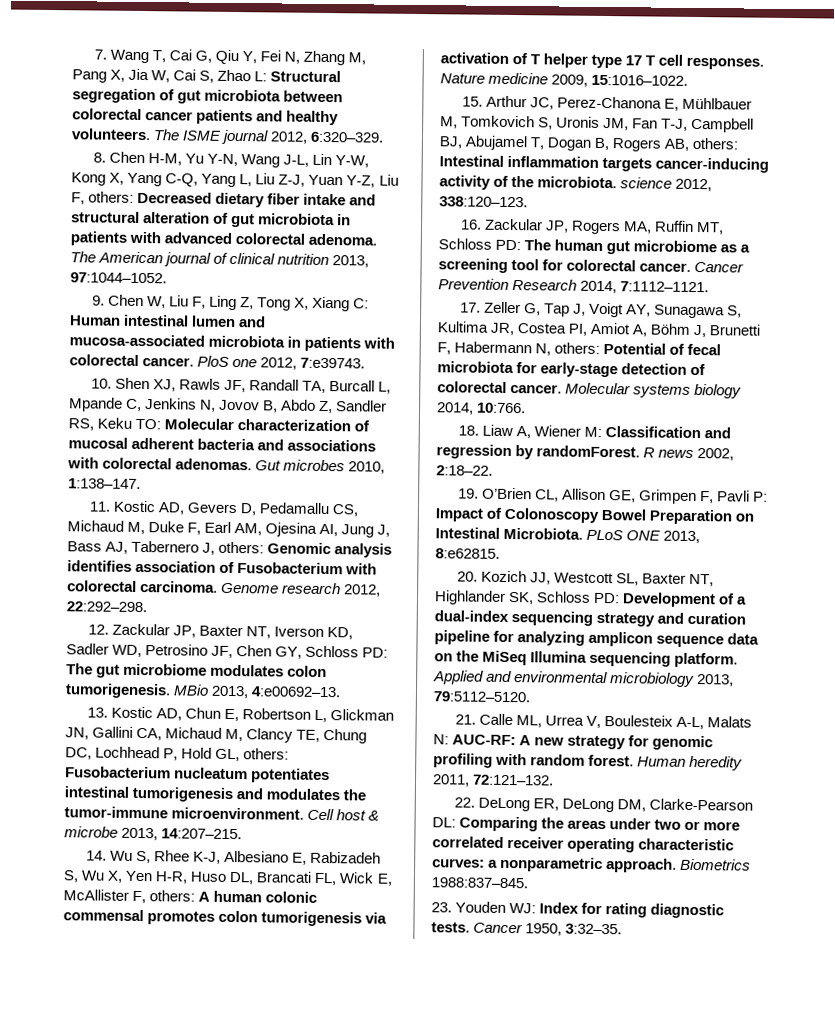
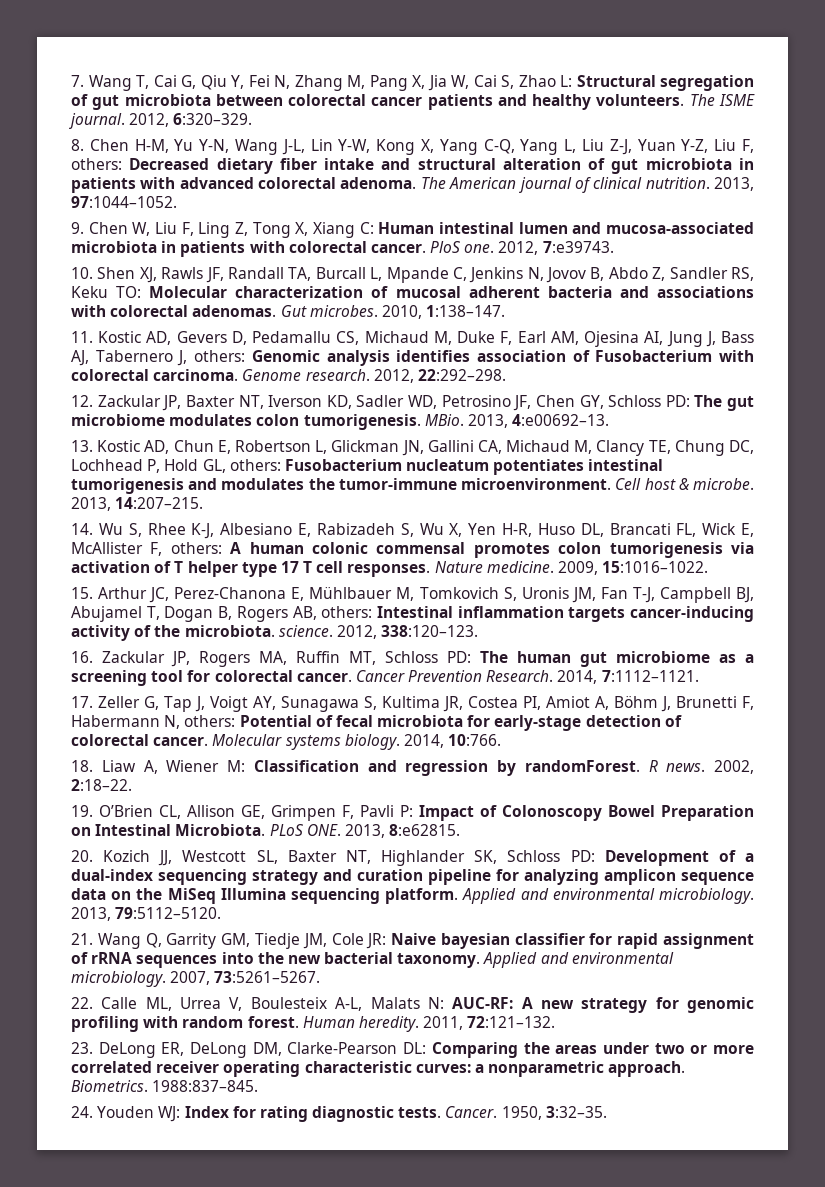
[221,129,270,145] journal -> [69,113,125,129] journal.
[277,253,330,266] nutrition -> [645,177,710,189] nutrition.
[232,358,258,368] one -> [464,244,495,253] one.
[283,459,346,472] microbes -> [309,305,378,317] microbes.
[282,582,342,595] research -> [305,369,370,381] research.
[173,684,210,696] MBio -> [424,414,464,426] MBio.
[64,826,118,838] microbe -> [692,478,754,490] microbe.
[488,72,549,85] medicine -> [486,561,554,573] medicine.
[620,177,673,189] science -> [278,625,333,637] science.
[512,279,578,291] Research -> [486,670,554,682] Research.
[694,383,743,399] biology -> [344,734,400,750] biology.
[658,449,695,458] news -> [666,763,706,772] news.
[626,530,662,541] ONE -> [306,824,341,836] ONE.
[610,672,696,688] microbiology -> [659,888,754,904] microbiology.
(476, 719) none -> [97,933,755,949] [71,952,674,968] [71,971,321,987] [71,997,93,1009] Wang Q, Garrity GM, Tiedje JM, Cole JR: Naive bayesian classifier for rapid assignment of rRNA sequences into the new bacterial taxonomy. Applied and environmental microbiology. 2007, 73:5261–5267. // 22.
[689,755,744,771] heredity -> [358,1016,419,1032] heredity.
[453,797,475,808] 22. -> [71,1042,93,1054] 23.
[680,858,752,871] Biometrics -> [71,1080,148,1092] Biometrics.
[431,902,452,913] 23. -> [71,1106,93,1118] 24.
[473,922,524,934] Cancer -> [445,1106,498,1118] Cancer.

